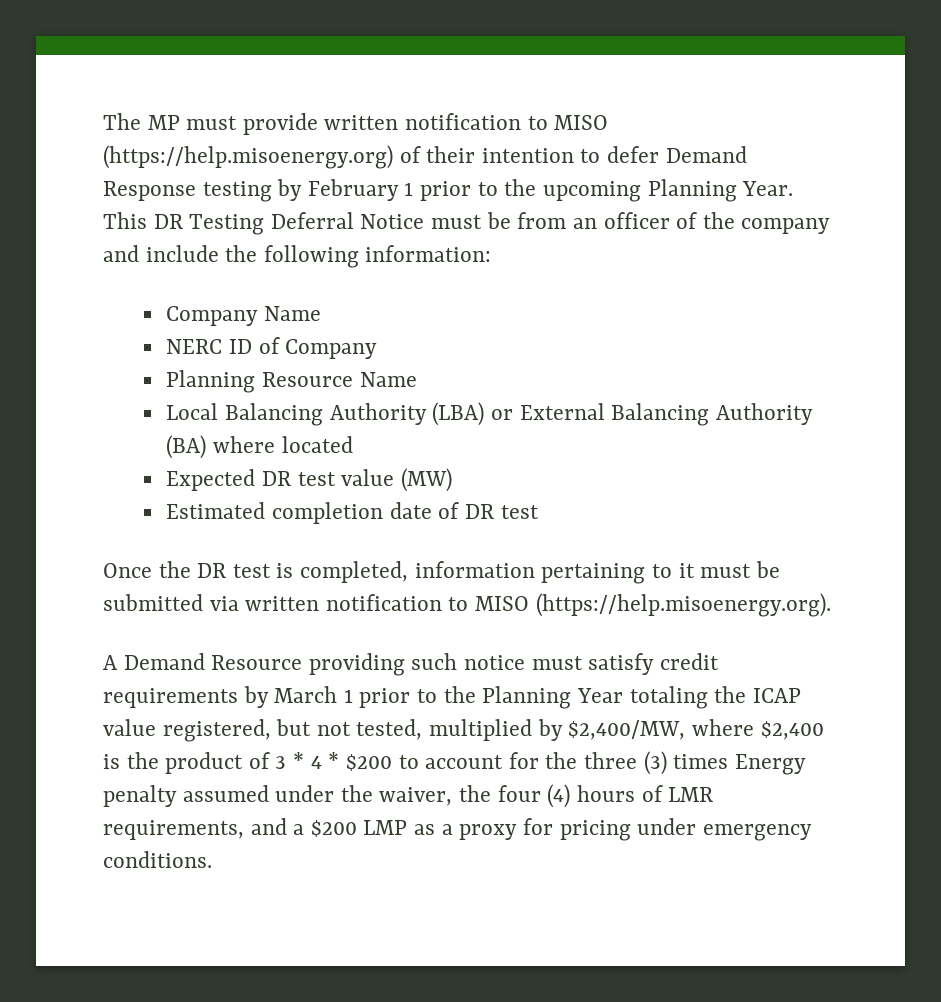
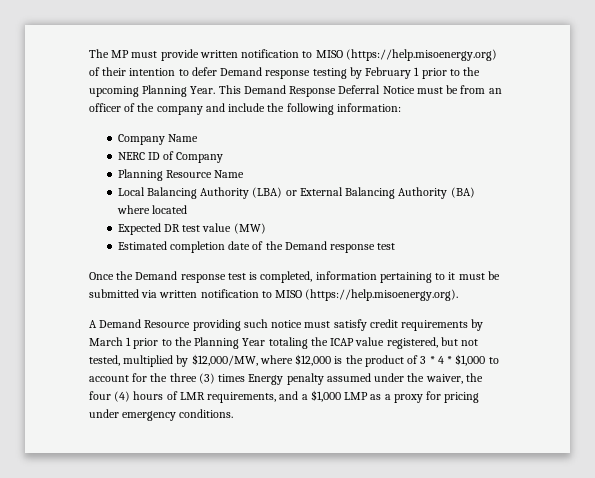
[103,181,196,201] Response -> [265,70,311,79] response
[153,214,265,235] DR Testing -> [243,85,337,97] Demand Response
[464,504,494,519] DR -> [265,241,376,253] the Demand response
[197,563,227,578] DR -> [135,271,226,283] Demand response
[568,719,824,740] $2,400/MW, where $2,400 -> [191,354,332,366] $12,000/MW, where $12,000
[345,754,392,771] $200 -> [455,354,486,366] $1,000
[310,820,357,837] $200 -> [310,390,341,402] $1,000

